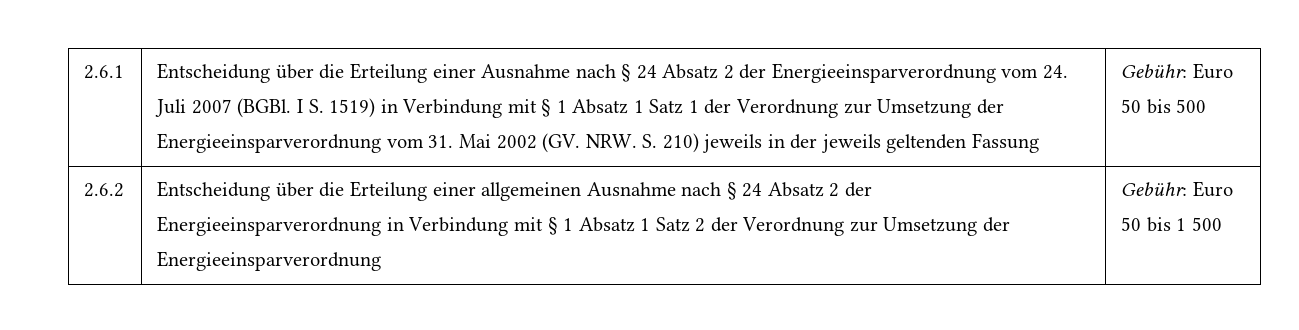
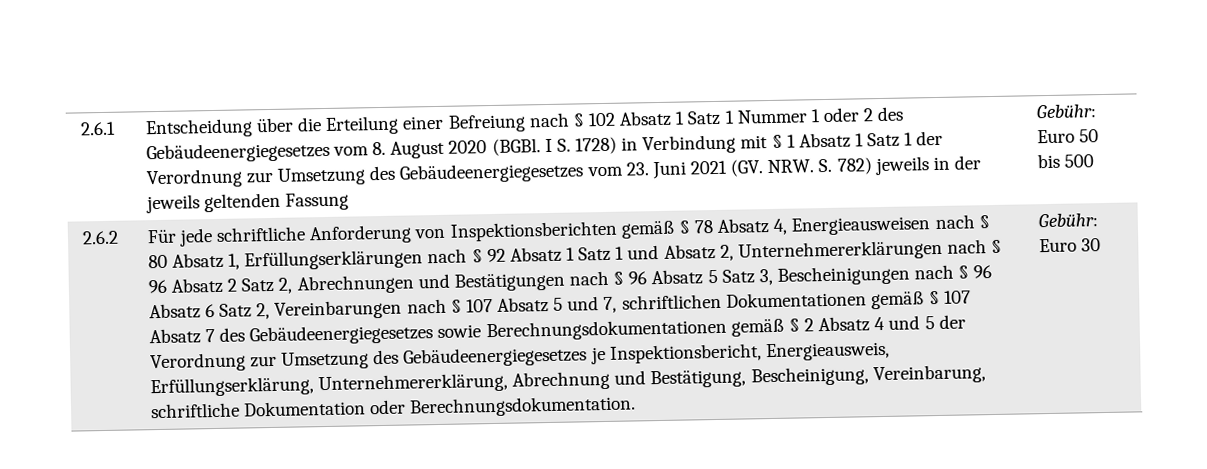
[481,63,1068,83] [155,99,232,117] Ausnahme nach § 24 Absatz 2 der Energieeinsparverordnung vom 24. Juli 2007 -> [447,106,905,133] [145,140,488,164] Befreiung nach § 102 Absatz 1 Satz 1 Nummer 1 oder 2 des Gebäudeenergiegesetzes vom 8. August 2020
[329,98,376,118] 1519) -> [575,136,618,155] 1728)
[976,99,1004,114] [157,133,537,153] der Energieeinsparverordnung vom 31. Mai 2002 -> [369,160,728,184] des Gebäudeenergiegesetzes vom 23. Juni 2021
[662,133,699,153] 210) -> [836,157,872,175] 782)
[157,181,872,201] [157,216,1010,236] [157,251,382,271] [1121,181,1233,197] [1121,217,1223,232] Entscheidung über die Erteilung einer allgemeinen Ausnahme nach § 24 Absatz 2 der Energieeinsparverordnung in Verbindung mit § 1 Absatz 1 Satz 2 der Verordnung zur Umsetzung der Energieeinsparverordnung | Gebühr: Euro 50 bis 1 500 -> [146,214,990,247] [147,239,1003,271] [147,264,993,295] [148,290,972,320] [148,314,966,346] [149,341,890,373] [149,364,986,398] [149,395,637,419] [1037,213,1098,228] [1038,238,1102,253] Für jede schriftliche Anforderung von Inspektionsberichten gemäß § 78 Absatz 4, Energieausweisen nach § 80 Absatz 1, Erfüllungserklärungen nach § 92 Absatz 1 Satz 1 und Absatz 2, Unternehmererklärungen nach § 96 Absatz 2 Satz 2, Abrechnungen und Bestätigungen nach § 96 Absatz 5 Satz 3, Bescheinigungen nach § 96 Absatz 6 Satz 2, Vereinbarungen nach § 107 Absatz 5 und 7, schriftlichen Dokumentationen gemäß § 107 Absatz 7 des Gebäudeenergiegesetzes sowie Berechnungsdokumentationen gemäß § 2 Absatz 4 und 5 der Verordnung zur Umsetzung des Gebäudeenergiegesetzes je Inspektionsbericht, Energieausweis, Erfüllungserklärung, Unternehmererklärung, Abrechnung und Bestätigung, Bescheinigung, Vereinbarung, schriftliche Dokumentation oder Berechnungsdokumentation. | Gebühr: Euro 30

